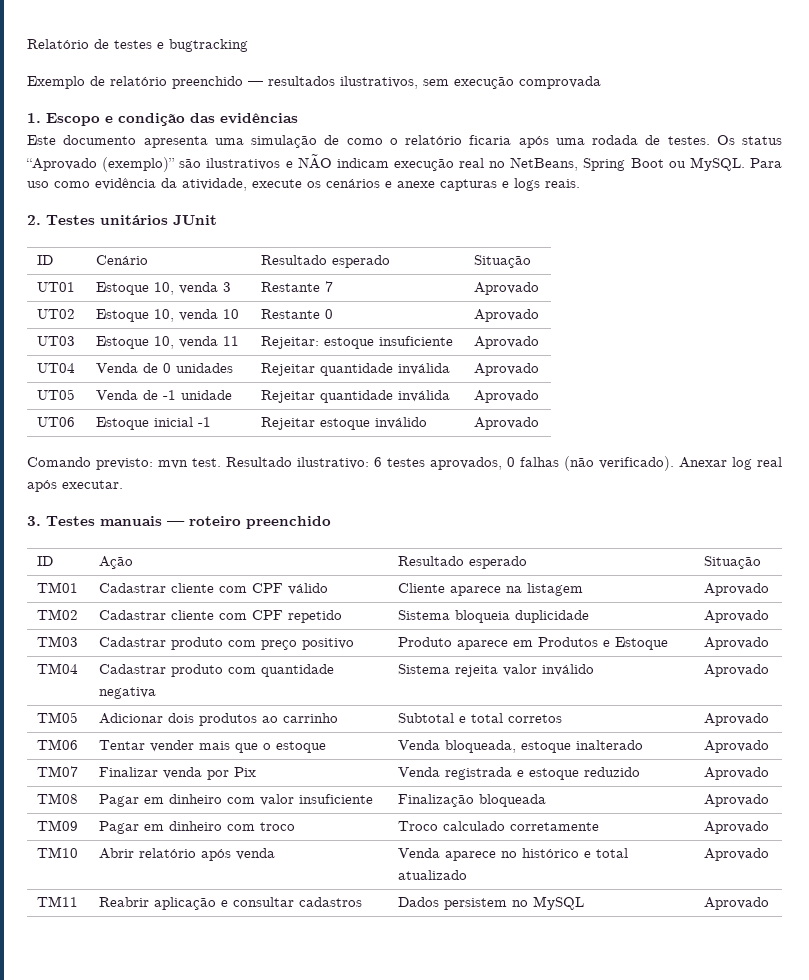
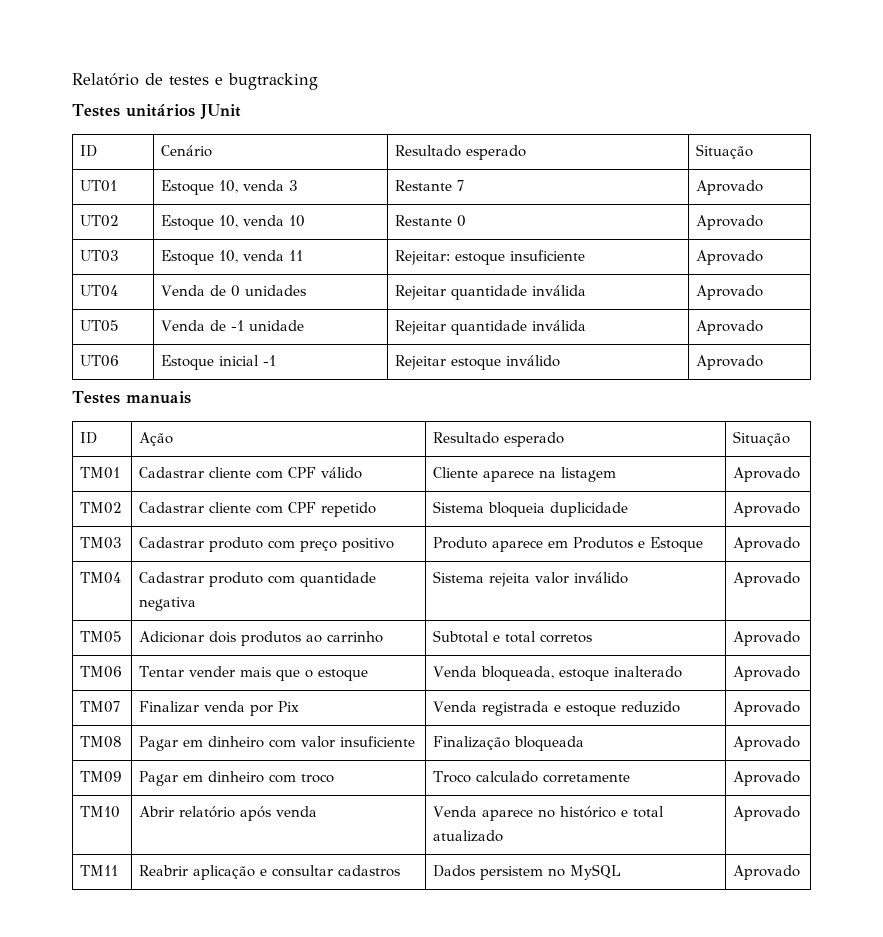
[27,76,601,89] [27,113,298,126] [27,135,782,148] [26,153,782,172] [27,178,580,191] [27,215,41,225] Exemplo de relatório preenchido — resultados ilustrativos, sem execução comprovada // 1. Escopo e condição das evidências // Este documento apresenta uma simulação de como o relatório ficaria após uma rodada de testes. Os status “Aprovado (exemplo)” são ilustrativos e NÃO indicam execução real no NetBeans, Spring Boot ou MySQL. Para uso como evidência da atividade, execute os cenários e anexe capturas e logs reais. // 2. -> (318, 81) none
[27,456,782,471] [27,480,123,492] [27,516,41,526] Comando previsto: mvn test. Resultado ilustrativo: 6 testes aprovados, 0 falhas (não verificado). Anexar log real após executar. // 3. -> (764, 362) none
[167,516,331,529] — roteiro preenchido -> (191, 397) none

